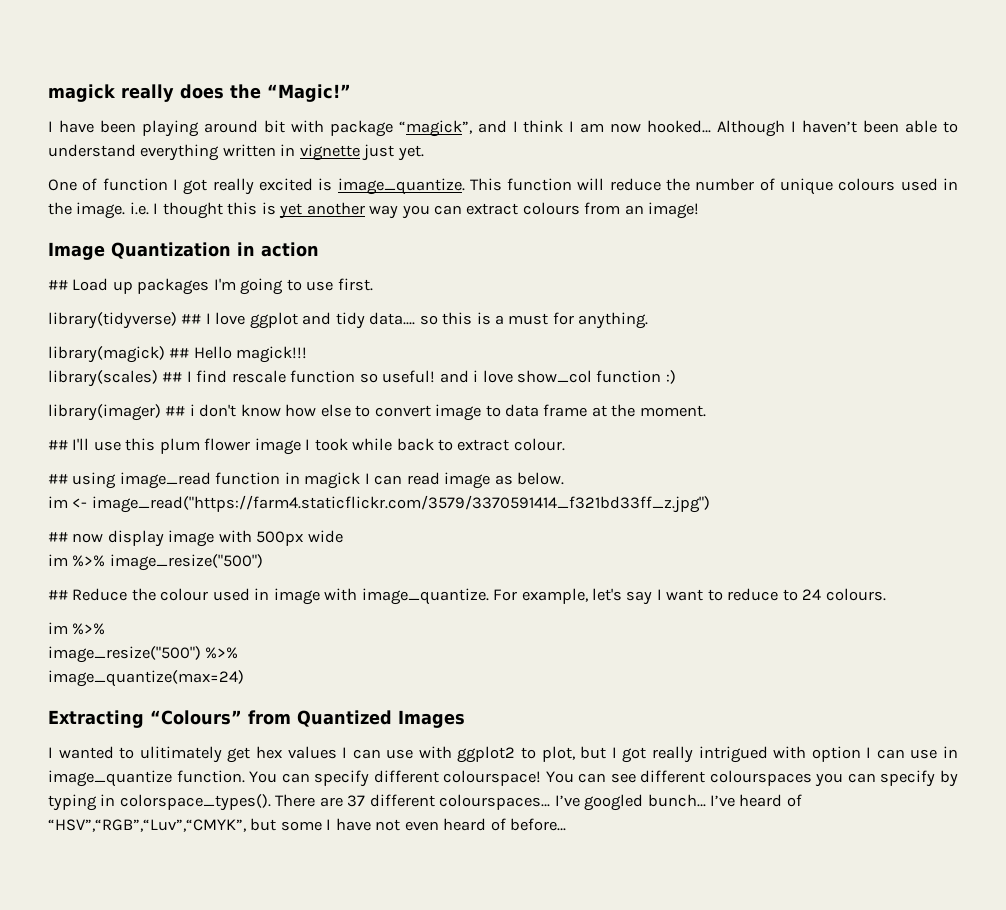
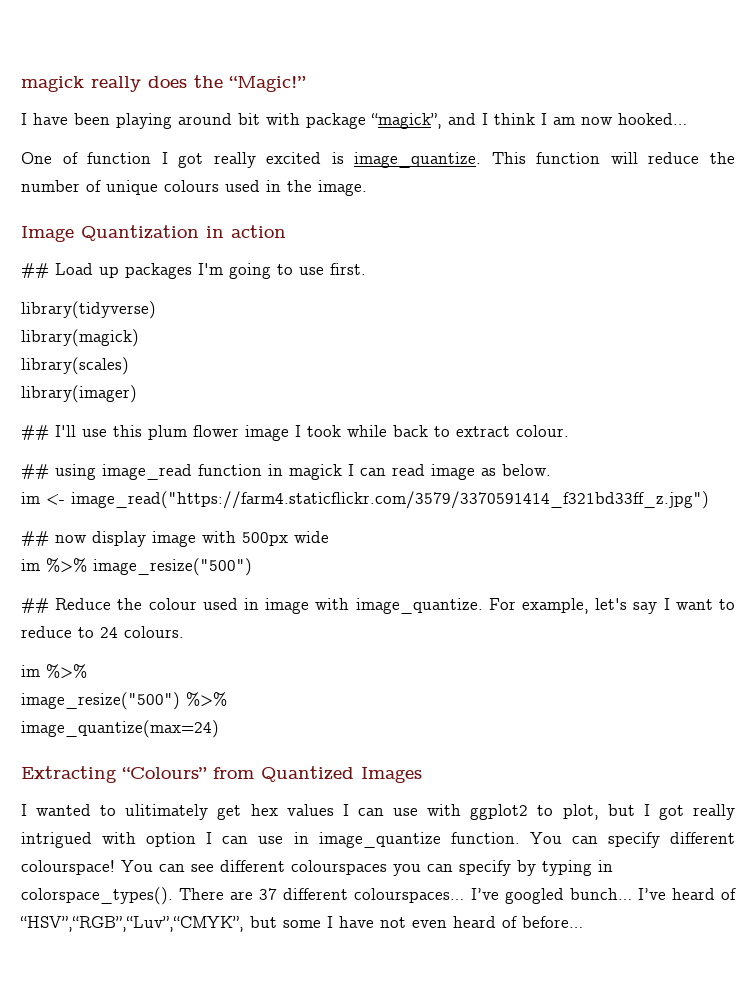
[717,120,959,137] [48,144,424,161] Although I haven’t been able to understand everything written in vignette just yet. -> (687, 119) none
[129,202,700,219] i.e. I thought this is yet another way you can extract colours from an image! -> (367, 188) none
[181,312,649,329] [48,346,308,363] [48,370,676,387] [48,404,706,421] ## I love ggplot and tidy data.... so this is a must for anything. // library(magick) ## Hello magick!!! // library(scales) ## I find rescale function so useful! and i love show_col function :) // library(imager) ## i don't know how else to convert image to data frame at the moment. -> [21,329,139,347] [21,357,129,375] [21,385,137,403] // library(magick) // library(scales) // library(imager)

